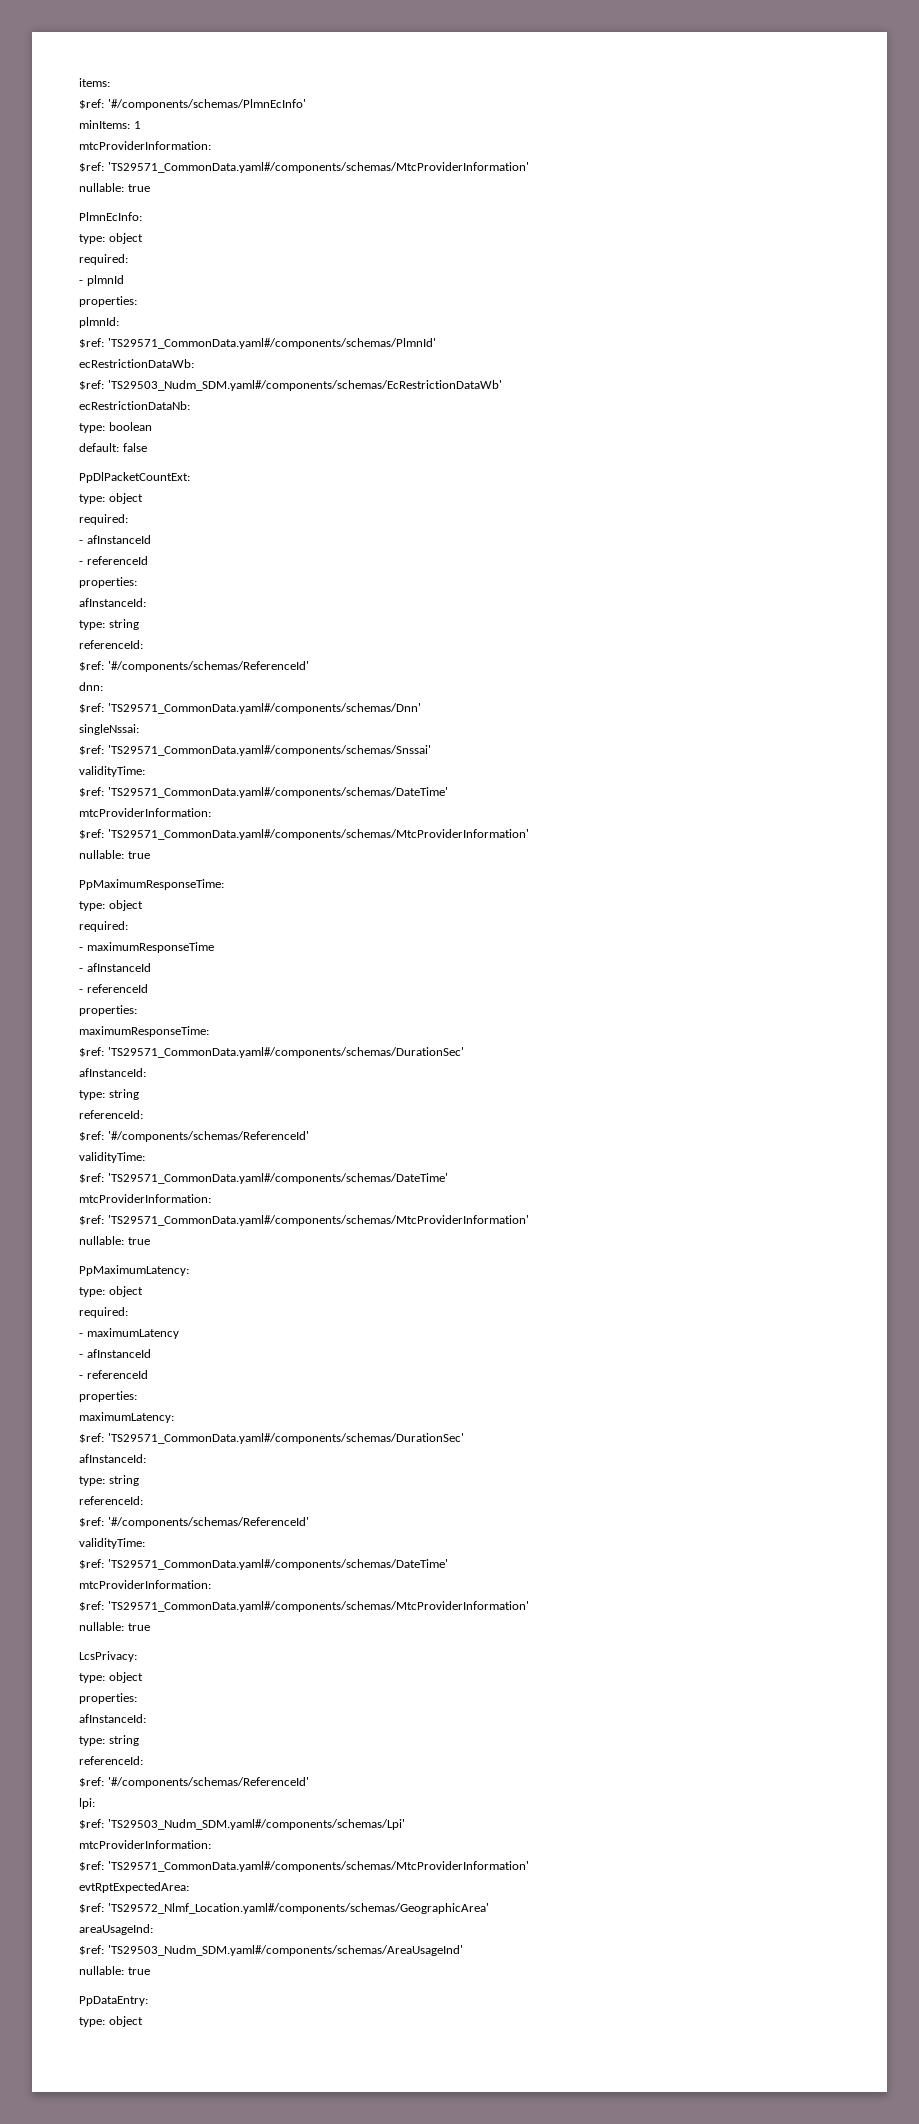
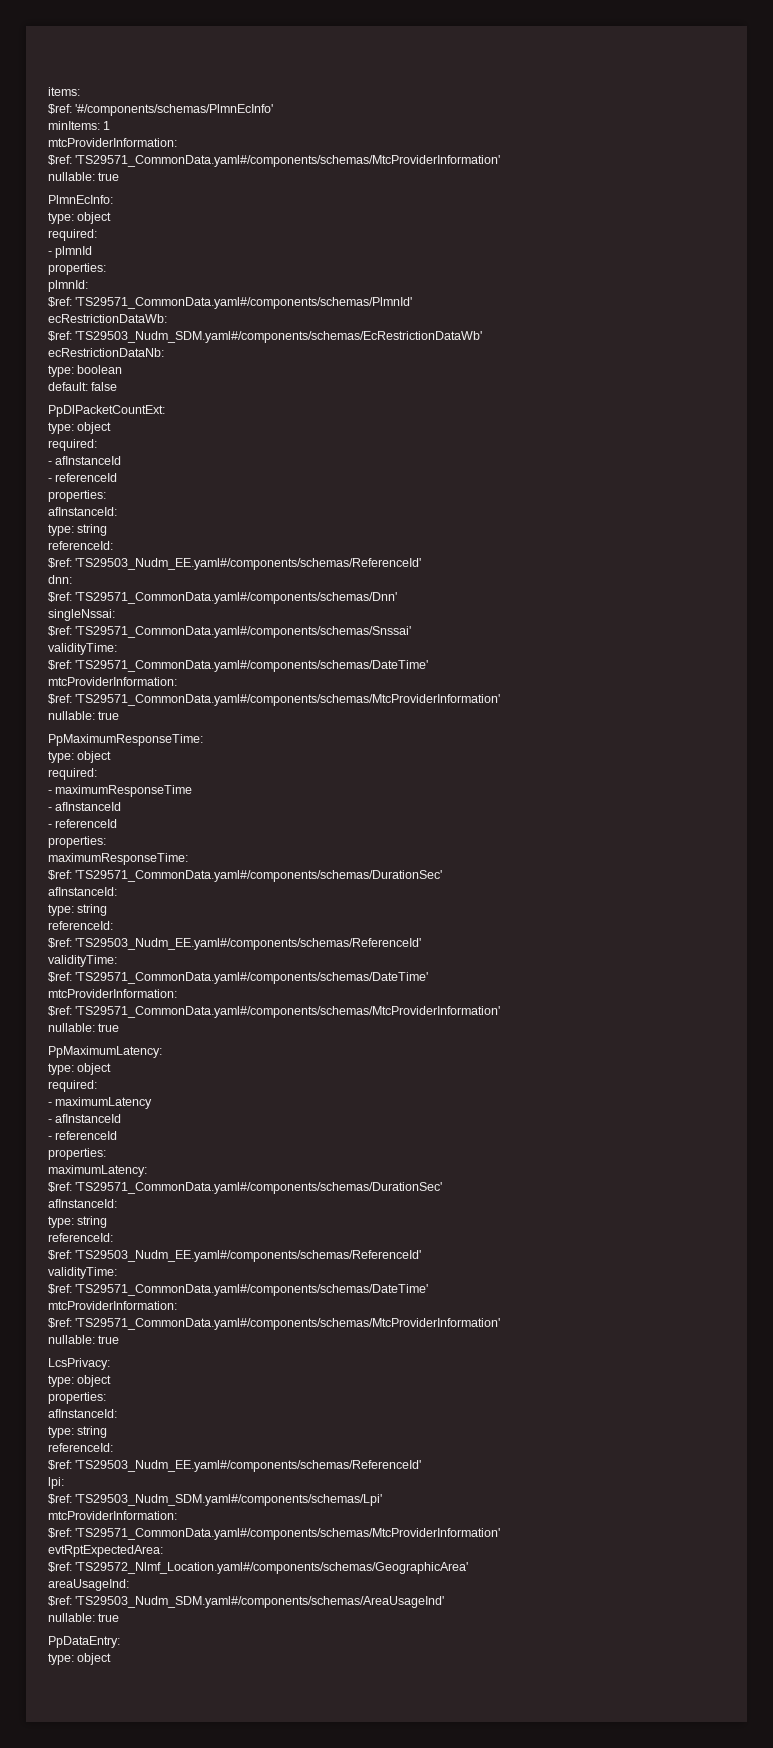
[107,661,309,672] '#/components/schemas/ReferenceId' -> [75,558,422,570] 'TS29503_Nudm_EE.yaml#/components/schemas/ReferenceId'
[107,1131,309,1142] '#/components/schemas/ReferenceId' -> [75,938,422,950] 'TS29503_Nudm_EE.yaml#/components/schemas/ReferenceId'
[107,1517,309,1528] '#/components/schemas/ReferenceId' -> [75,1250,422,1262] 'TS29503_Nudm_EE.yaml#/components/schemas/ReferenceId'
[107,1777,309,1788] '#/components/schemas/ReferenceId' -> [75,1460,422,1472] 'TS29503_Nudm_EE.yaml#/components/schemas/ReferenceId'

